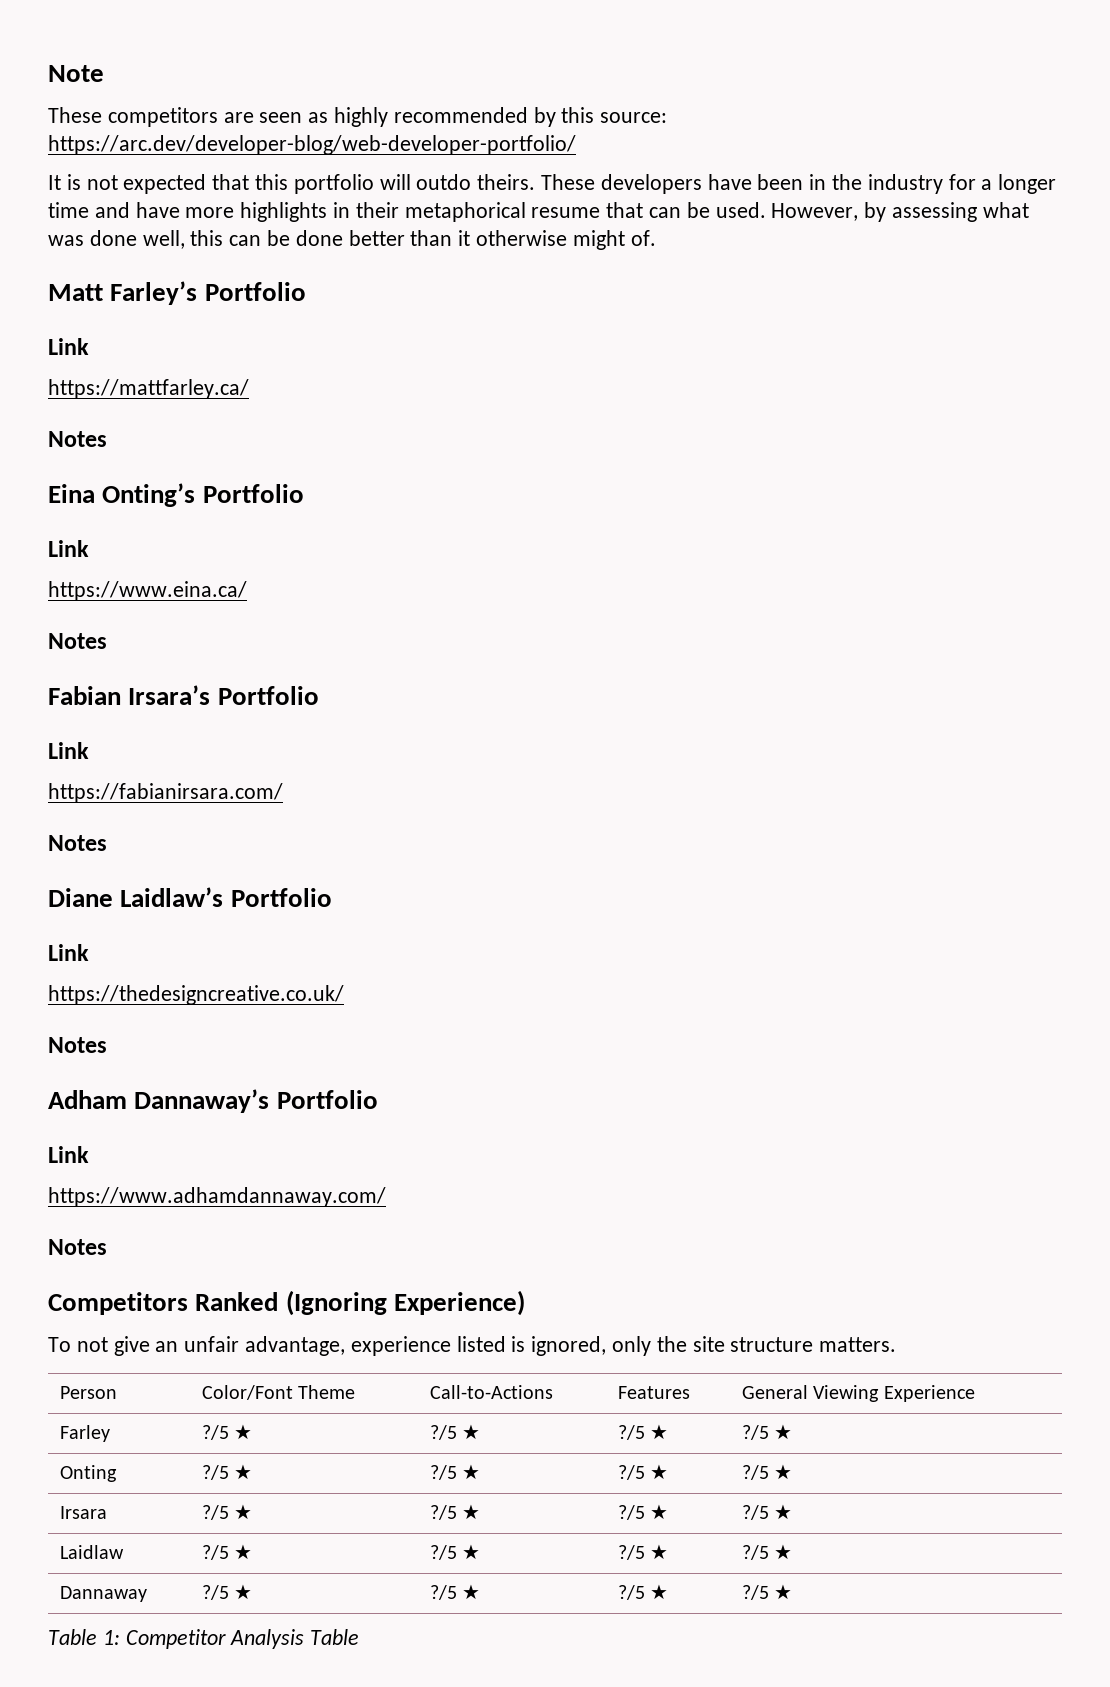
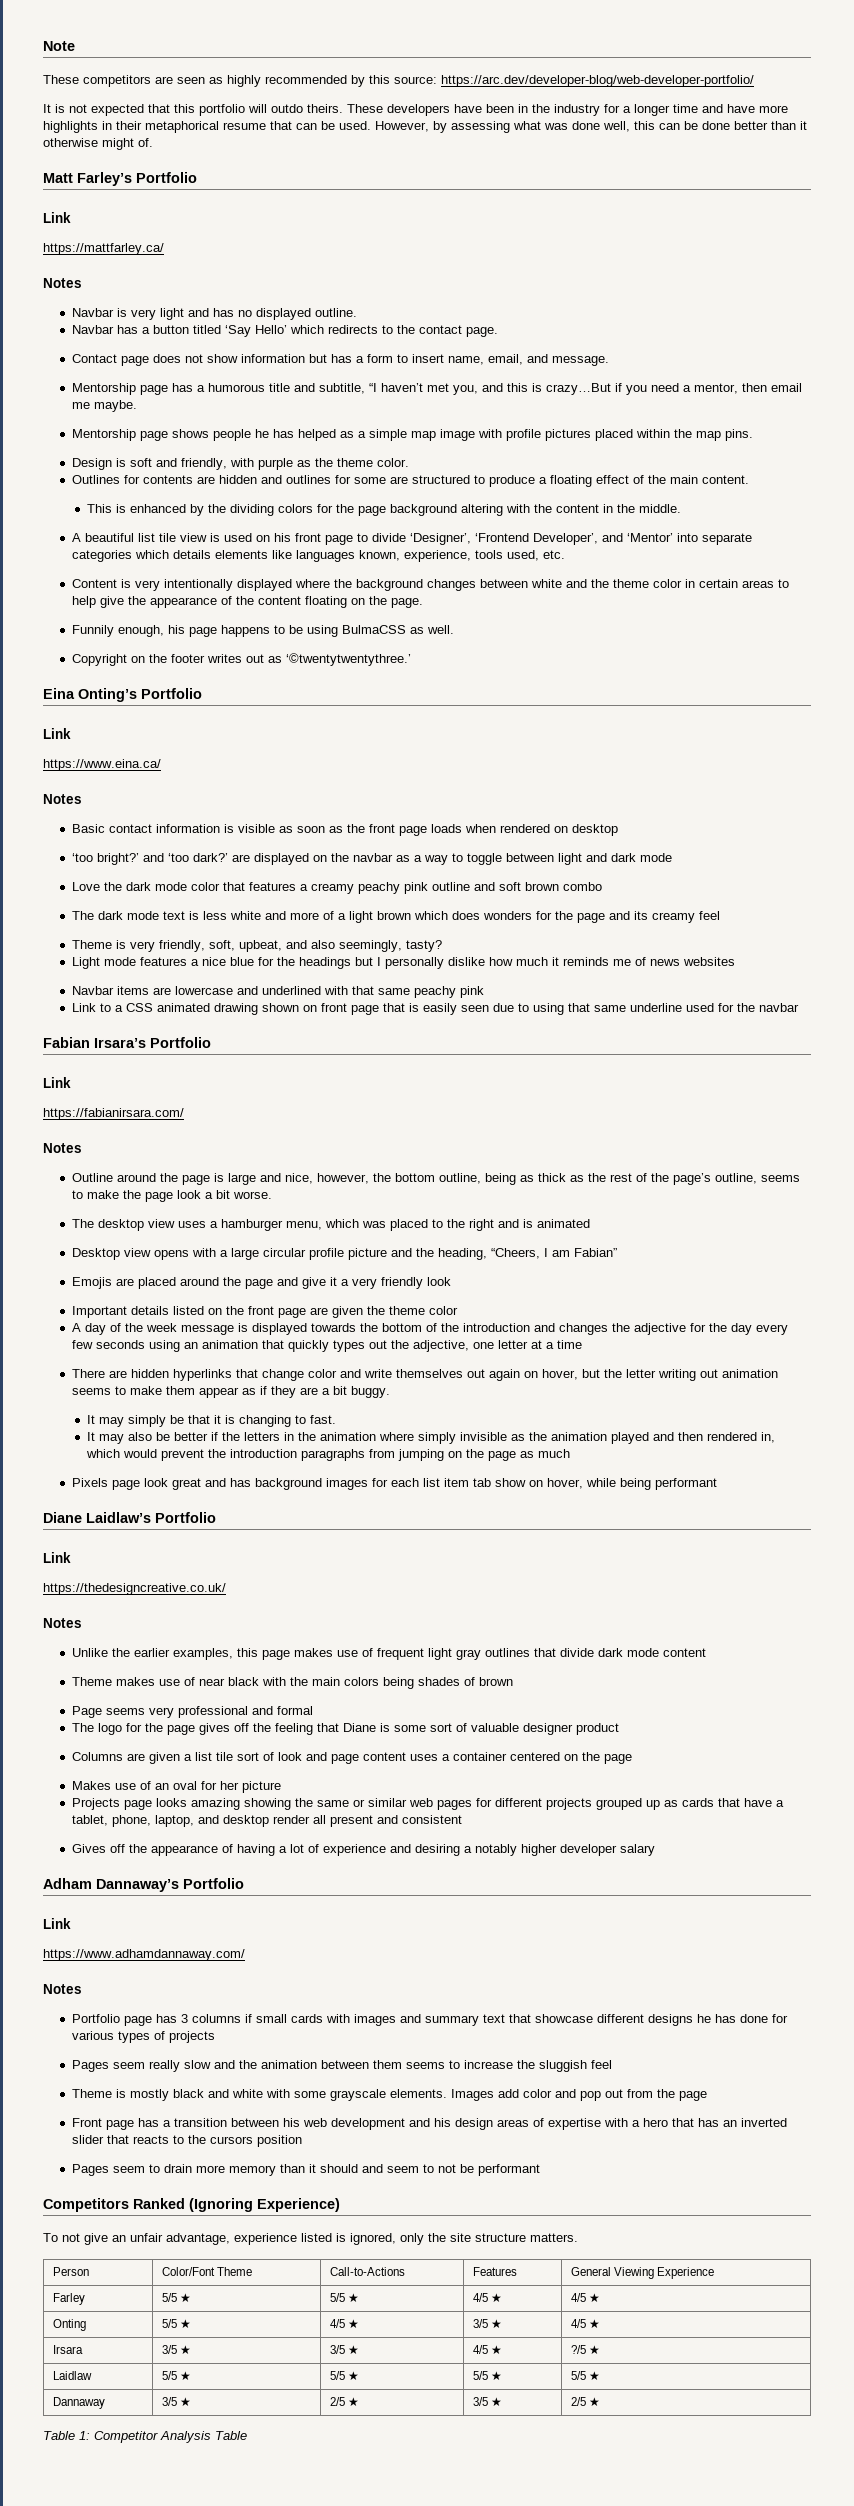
(107, 439) none -> [71,308,357,320] [71,325,498,337] [71,354,609,366] [71,383,802,395] [71,400,137,412] [71,429,753,441] [71,458,409,470] [71,475,749,487] [86,504,681,516] [71,533,752,545] [71,550,565,562] [71,579,789,591] [71,596,423,608] [71,625,454,637] [71,653,411,666] // Navbar is very light and has no displayed outline. // Navbar has a button titled ‘Say Hello’ which redirects to the contact page. // Contact page does not show information but has a form to insert name, email, and message. // Mentorship page has a humorous title and subtitle, “I haven’t met you, and this is crazy…But if you need a mentor, then email me maybe. // Mentorship page shows people he has helped as a simple map image with profile pictures placed within the map pins. // Design is soft and friendly, with purple as the theme color. // Outlines for contents are hidden and outlines for some are structured to produce a floating effect of the main content. // This is enhanced by the dividing colors for the page background altering with the content in the middle. // A beautiful list tile view is used on his front page to divide ‘Designer’, ‘Frontend Developer’, and ‘Mentor’ into separate categories which details elements like languages known, experience, tools used, etc. // Content is very intentionally displayed where the background changes between white and the theme color in certain areas to help give the appearance of the content floating on the page. // Funnily enough, his page happens to be using BulmaCSS as well. // Copyright on the footer writes out as ‘©twentytwentythree.’
(107, 641) none -> [71,824,618,836] [71,853,672,865] [71,882,602,894] [71,911,720,923] [71,940,442,952] [71,957,735,969] [71,986,484,998] [71,1003,799,1015] // Basic contact information is visible as soon as the front page loads when rendered on desktop // ‘too bright?’ and ‘too dark?’ are displayed on the navbar as a way to toggle between light and dark mode // Love the dark mode color that features a creamy peachy pink outline and soft brown combo // The dark mode text is less white and more of a light brown which does wonders for the page and its creamy feel // Theme is very friendly, soft, upbeat, and also seemingly, tasty? // Light mode features a nice blue for the headings but I personally dislike how much it reminds me of news websites // Navbar items are lowercase and underlined with that same peachy pink // Link to a CSS animated drawing shown on front page that is easily seen due to using that same underline used for the navbar
(107, 843) none -> [71,1173,800,1185] [71,1190,272,1202] [71,1219,590,1231] [71,1248,617,1260] [71,1277,451,1289] [71,1306,458,1318] [71,1323,788,1335] [71,1340,582,1352] [71,1369,778,1381] [71,1386,390,1398] [86,1415,336,1427] [86,1432,775,1444] [85,1449,570,1461] [71,1478,717,1490] // Outline around the page is large and nice, however, the bottom outline, being as thick as the rest of the page’s outline, seems to make the page look a bit worse. // The desktop view uses a hamburger menu, which was placed to the right and is animated // Desktop view opens with a large circular profile picture and the heading, “Cheers, I am Fabian” // Emojis are placed around the page and give it a very friendly look // Important details listed on the front page are given the theme color // A day of the week message is displayed towards the bottom of the introduction and changes the adjective for the day every few seconds using an animation that quickly types out the adjective, one letter at a time // There are hidden hyperlinks that change color and write themselves out again on hover, but the letter writing out animation seems to make them appear as if they are a bit buggy. // It may simply be that it is changing to fast. // It may also be better if the letters in the animation where simply invisible as the animation played and then rendered in, which would prevent the introduction paragraphs from jumping on the page as much // Pixels page look great and has background images for each list item tab show on hover, while being performant
(107, 1045) none -> [71,1648,706,1660] [71,1677,513,1689] [71,1706,313,1718] [71,1723,619,1735] [71,1752,632,1764] [71,1781,281,1793] [71,1798,784,1810] [71,1815,462,1827] [71,1844,655,1856] // Unlike the earlier examples, this page makes use of frequent light gray outlines that divide dark mode content // Theme makes use of near black with the main colors being shades of brown // Page seems very professional and formal // The logo for the page gives off the feeling that Diane is some sort of valuable designer product // Columns are given a list tile sort of look and page content uses a container centered on the page // Makes use of an oval for her picture // Projects page looks amazing showing the same or similar web pages for different projects grouped up as cards that have a tablet, phone, laptop, and desktop render all present and consistent // Gives off the appearance of having a lot of experience and desiring a notably higher developer salary
(107, 1247) none -> [71,2014,788,2026] [71,2031,215,2043] [71,2060,612,2072] [71,2089,707,2101] [71,2118,787,2130] [71,2135,302,2147] [71,2164,540,2176] // Portfolio page has 3 columns if small cards with images and summary text that showcase different designs he has done for various types of projects // Pages seem really slow and the animation between them seems to increase the sluggish feel // Theme is mostly black and white with some grayscale elements. Images add color and pop out from the page // Front page has a transition between his web development and his design areas of expertise with a hero that has an inverted slider that reacts to the cursors position // Pages seem to drain more memory than it should and seem to not be performant
[202,1424,253,1440] [430,1424,481,1440] [618,1424,669,1440] [742,1425,770,1440] ?/5 ★ | ?/5 ★ | ?/5 ★ | ?/5 -> [161,2293,191,2303] [329,2293,359,2303] [472,2293,502,2303] [570,2293,586,2302] 5/5 ★ | 5/5 ★ | 4/5 ★ | 4/5
[202,1464,253,1480] [430,1464,481,1480] [618,1464,669,1480] [742,1465,770,1480] ?/5 ★ | ?/5 ★ | ?/5 ★ | ?/5 -> [161,2319,191,2329] [329,2319,359,2329] [472,2319,502,2329] [570,2319,586,2328] 5/5 ★ | 4/5 ★ | 3/5 ★ | 4/5
[202,1504,253,1520] [430,1504,481,1520] [618,1505,646,1520] ?/5 ★ | ?/5 ★ | ?/5 -> [161,2345,191,2355] [329,2345,359,2355] [472,2345,488,2354] 3/5 ★ | 3/5 ★ | 4/5
[202,1544,253,1560] [430,1544,481,1560] [618,1544,669,1560] [742,1545,770,1560] ?/5 ★ | ?/5 ★ | ?/5 ★ | ?/5 -> [161,2371,191,2381] [329,2371,359,2381] [472,2371,502,2381] [570,2371,586,2380] 5/5 ★ | 5/5 ★ | 5/5 ★ | 5/5
[202,1584,253,1600] [430,1584,481,1600] [618,1584,669,1600] [742,1585,770,1600] ?/5 ★ | ?/5 ★ | ?/5 ★ | ?/5 -> [161,2397,191,2407] [329,2397,359,2407] [472,2397,502,2407] [570,2397,586,2406] 3/5 ★ | 2/5 ★ | 3/5 ★ | 2/5

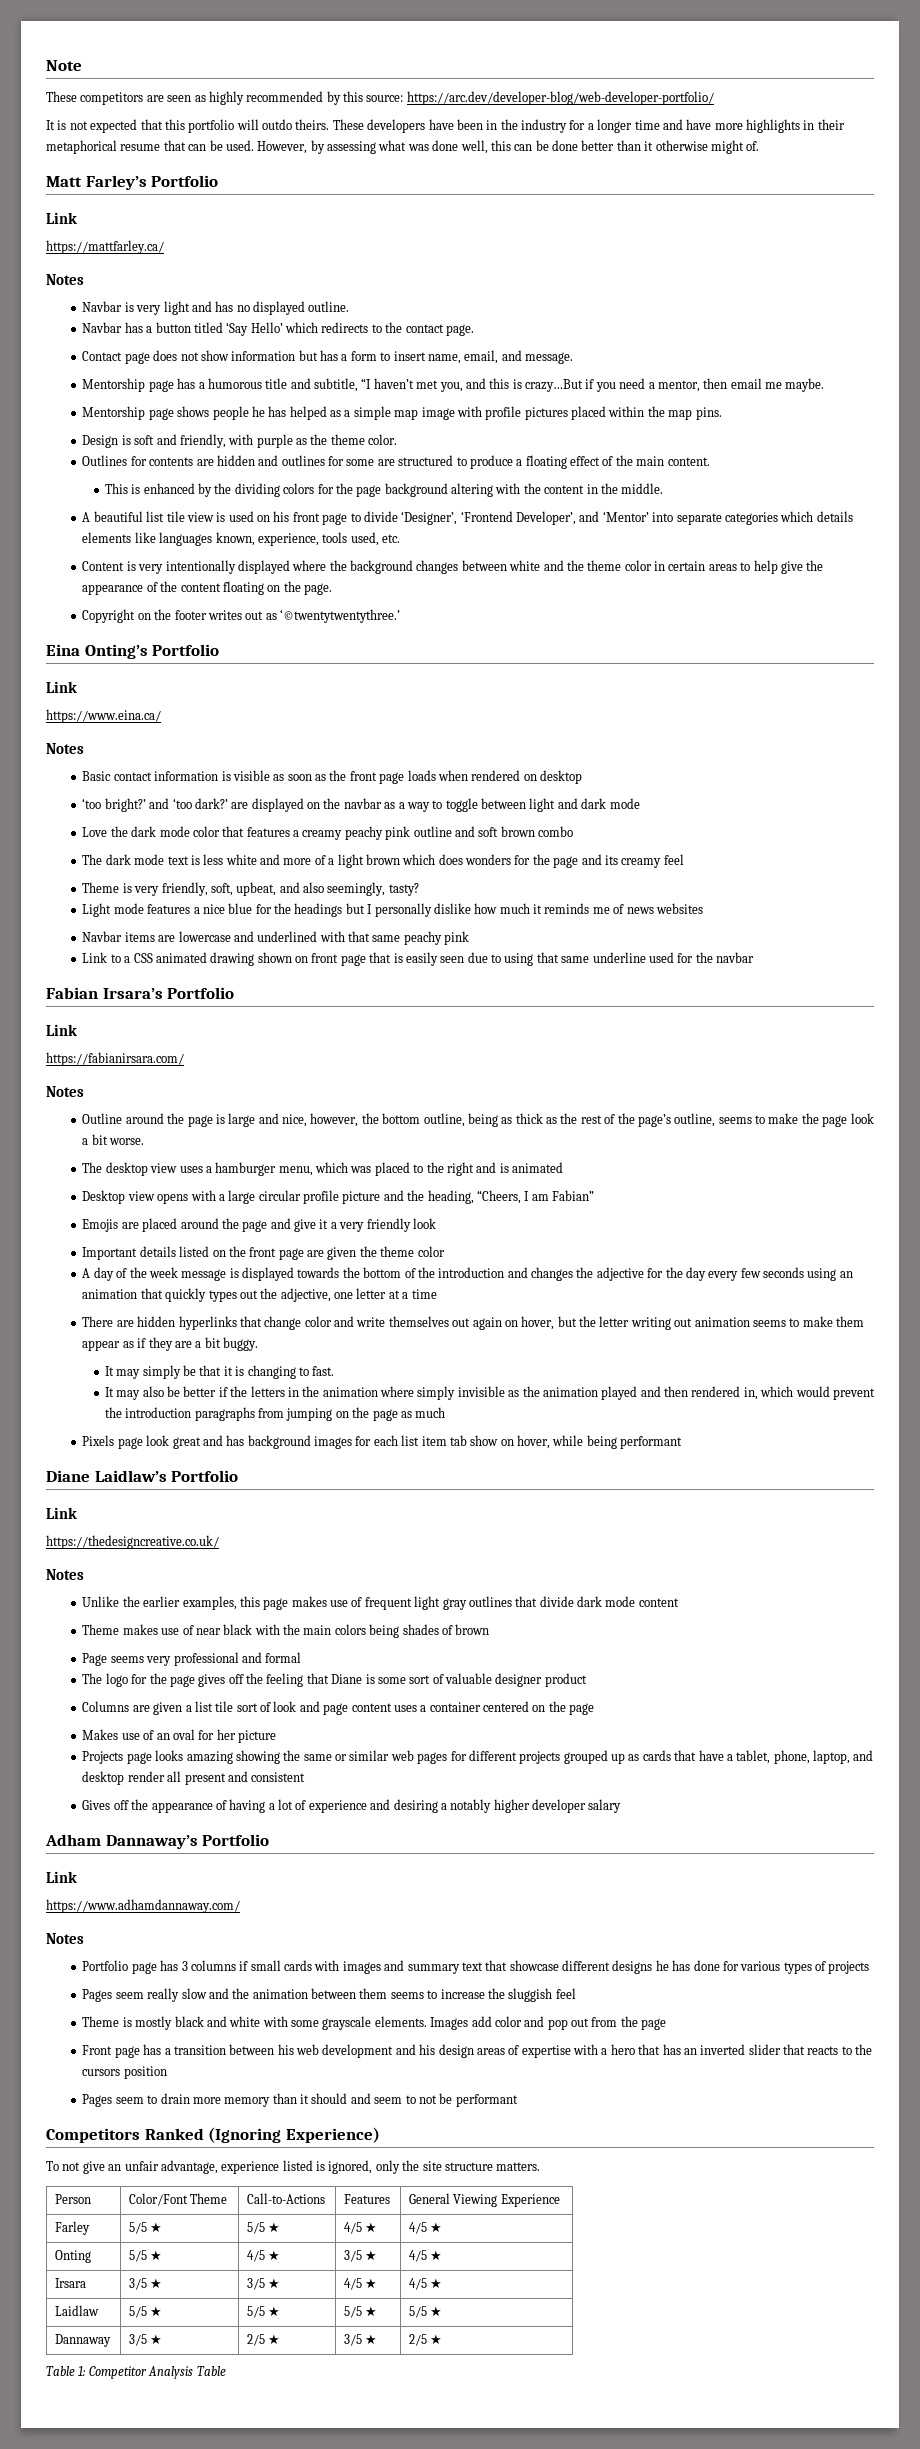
[71,625,454,637] // Funnily enough, his page happens to be using BulmaCSS as well. -> (332, 589) none
[570,2345,586,2354] ?/5 -> [409,2278,428,2290] 4/5

